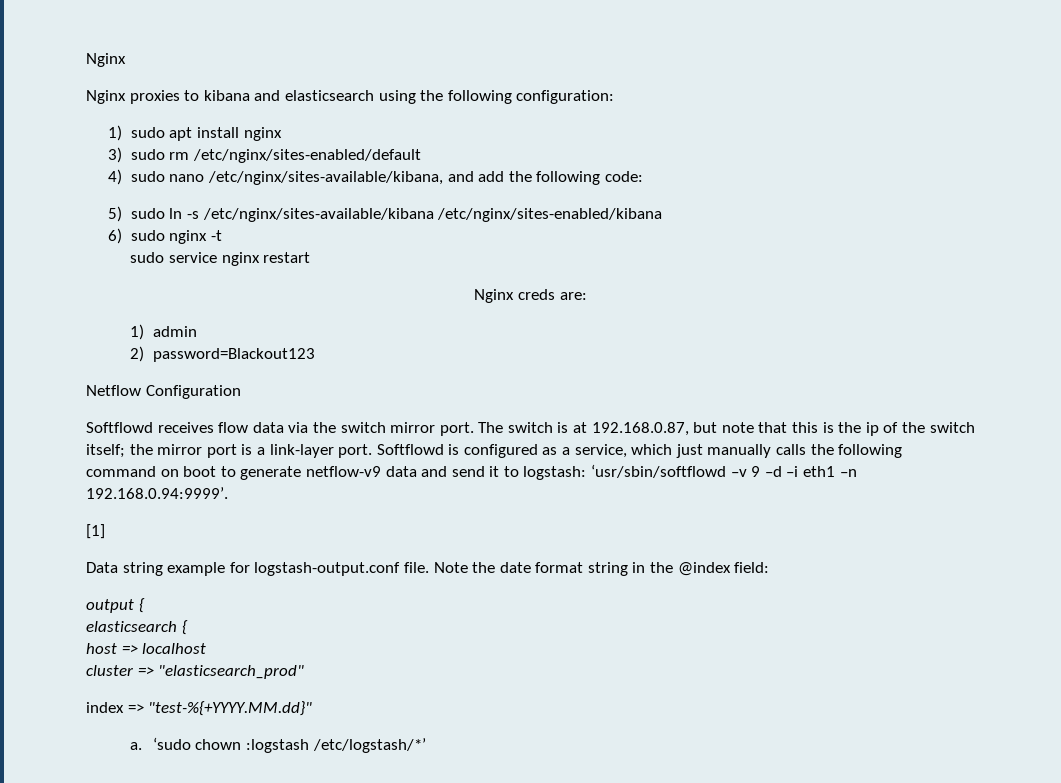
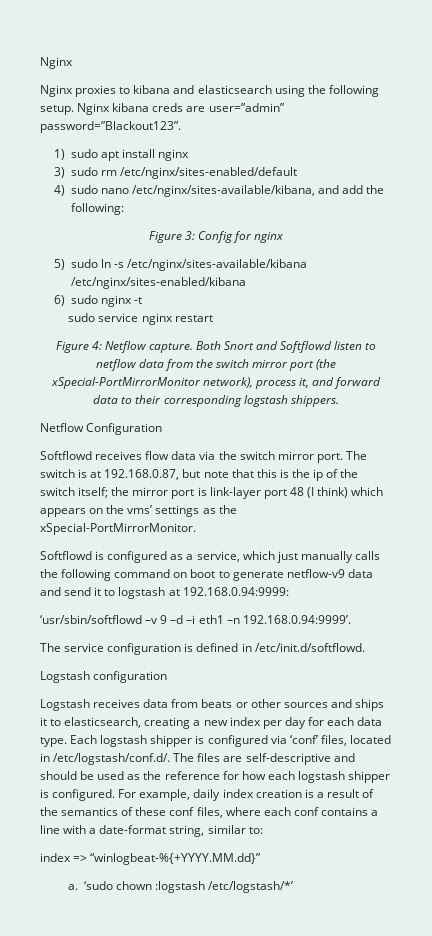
[516,90,615,104] configuration: -> [40,103,285,115] [40,121,181,133] setup. Nginx kibana creds are user=”admin” password=”Blackout123”.
[536,171,643,185] following code: -> [70,203,124,215] [148,231,285,243] following: // Figure 3: Config for nginx
[474,289,587,303] [130,324,197,340] [130,346,315,362] Nginx creds are: // 1) admin // 2) password=Blackout123 -> [55,341,377,353] [95,359,337,371] [50,377,382,389] [93,395,339,407] Figure 4: Netflow capture. Both Snort and Softflowd listen to netflow data from the switch mirror port (the xSpecial-PortMirrorMonitor network), process it, and forward data to their corresponding logstash shippers.
[256,444,373,458] a link-layer port. -> [209,487,384,499] [40,505,237,517] [40,523,196,535] link-layer port 48 (I think) which appears on the vms’ settings as the xSpecial-PortMirrorMonitor. //
[523,466,587,480] logstash: -> [118,587,289,599] logstash at 192.168.0.94:9999: //
[86,524,105,539] [86,562,770,576] [86,598,145,613] [86,620,188,635] [86,643,207,654] [86,665,305,679] [1] // Data string example for logstash-output.conf file. Note the date format string in the @index field: // output { // elasticsearch { // host => localhost // cluster => "elasticsearch_prod" -> [40,643,365,655] [40,671,168,683] [40,699,384,711] [40,717,383,729] [40,735,391,747] [40,753,355,765] [40,771,391,783] [40,789,375,801] [40,807,379,818] [40,825,263,837] The service configuration is defined in /etc/init.d/softflowd. // Logstash configuration // Logstash receives data from beats or other sources and ships it to elasticsearch, creating a new index per day for each data type. Each logstash shipper is configured via ‘conf’ files, located in /etc/logstash/conf.d/. The files are self-descriptive and should be used as the reference for how each logstash shipper is configured. For example, daily index creation is a result of the semantics of these conf files, where each conf contains a line with a date-format string, similar to:
[148,701,313,716] "test-%{+YYYY.MM.dd}" -> [90,853,262,865] “winlogbeat-%{+YYYY.MM.dd}”

